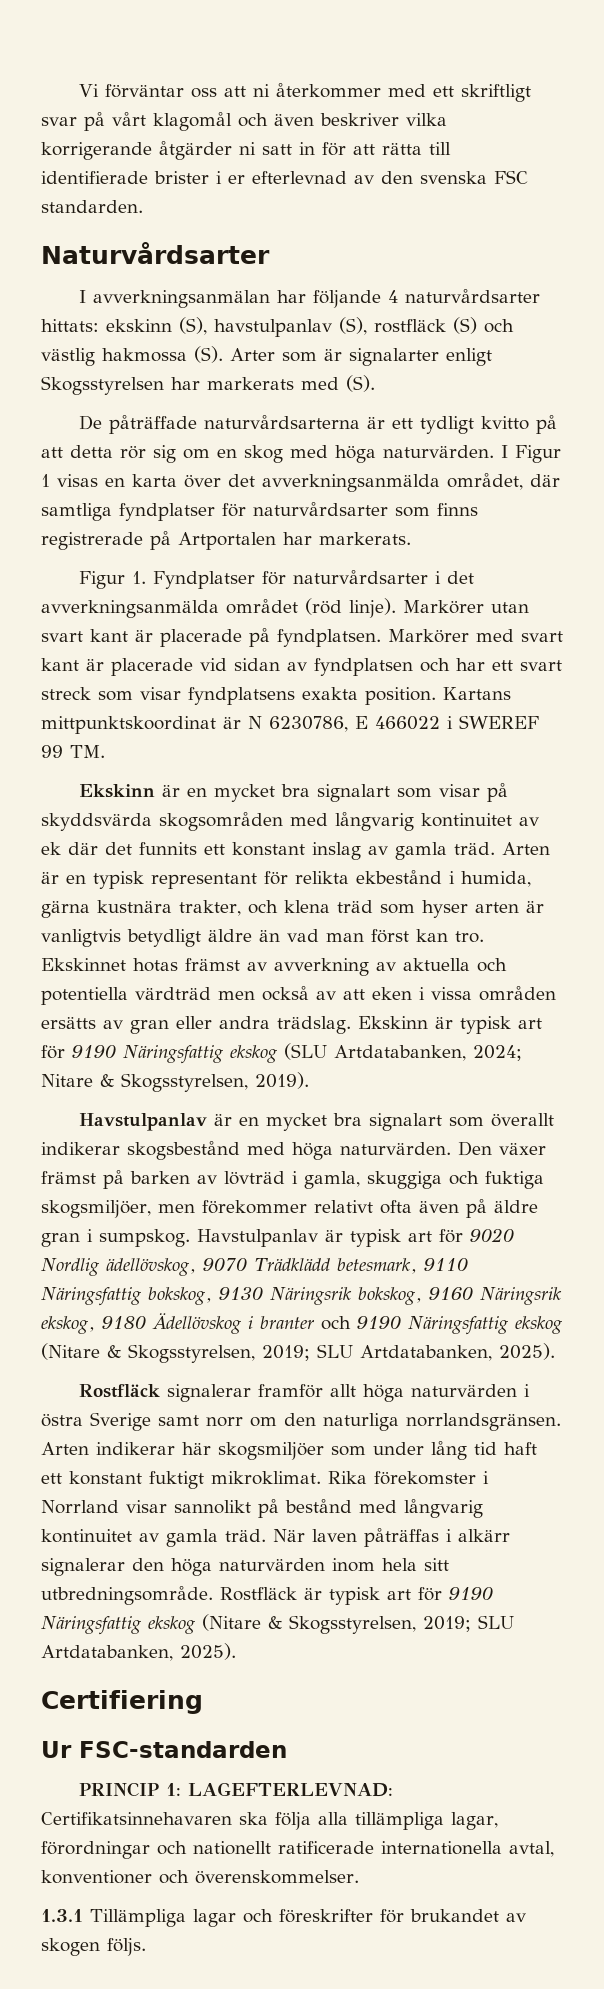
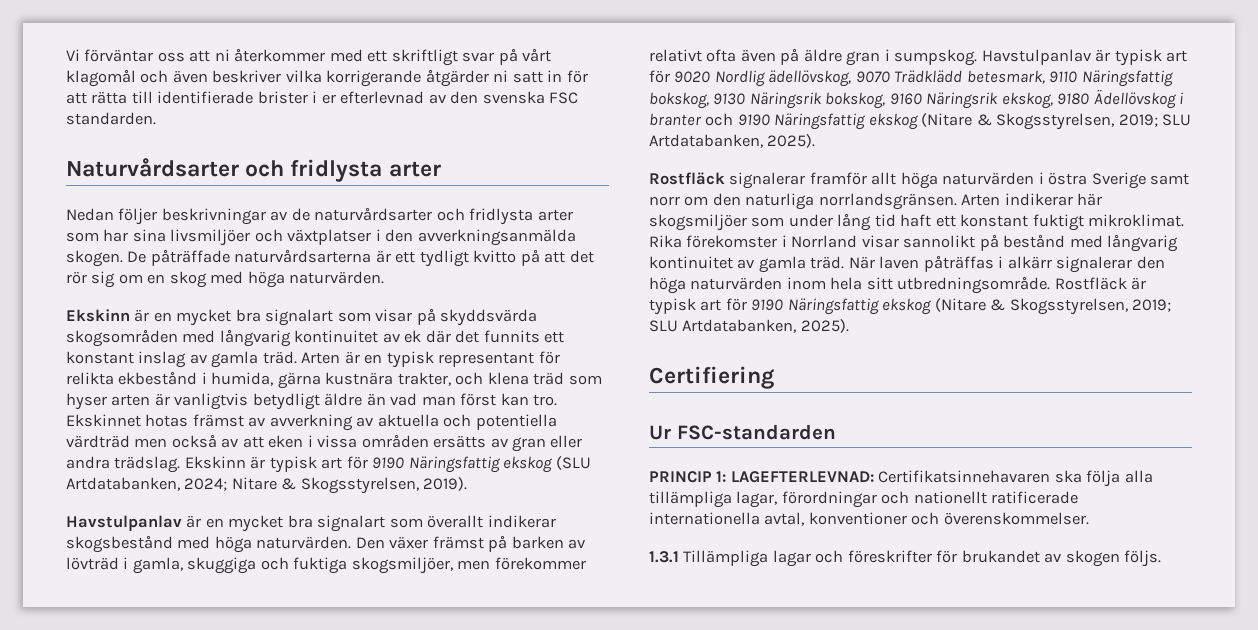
[78,289,540,308] [41,317,514,337] [41,346,492,366] [41,375,375,395] // I avverkningsanmälan har följande 4 naturvårdsarter hittats: ekskinn (S), havstulpanlav (S), rostfläck (S) och västlig hakmossa (S). Arter som är signalarter enligt Skogsstyrelsen har markerats med (S). // -> [245,159,441,182] [66,207,573,225] [66,229,576,246] [66,250,123,267] och fridlysta arter // Nedan följer beskrivningar av de naturvårdsarter och fridlysta arter som har sina livsmiljöer och växtplatser i den avverkningsanmälda skogen.
[70,445,113,458] detta -> [569,250,594,263] det
[501,445,561,463] [41,473,560,492] [41,502,478,521] [41,531,411,550] [78,570,474,589] [41,598,529,618] [41,628,563,647] [41,658,562,676] [41,687,511,705] [41,715,539,734] [41,745,105,758] I Figur 1 visas en karta över det avverkningsanmälda området, där samtliga fyndplatser för naturvårdsarter som finns registrerade på Artportalen har markerats. // Figur 1. Fyndplatser för naturvårdsarter i det avverkningsanmälda området (röd linje). Markörer utan svart kant är placerade på fyndplatsen. Markörer med svart kant är placerade vid sidan av fyndplatsen och har ett svart streck som visar fyndplatsens exakta position. Kartans mittpunktskoordinat är N 6230786, E 466022 i SWEREF 99 TM. -> (385, 277) none

